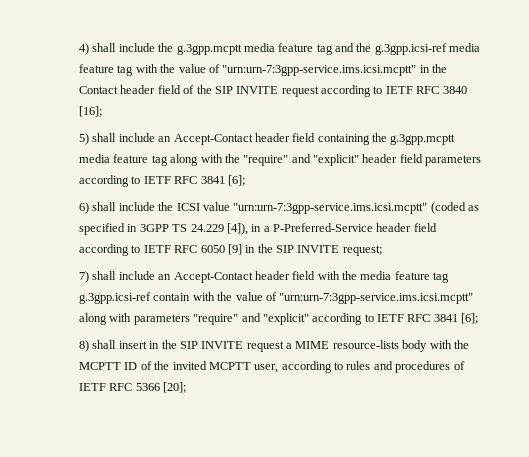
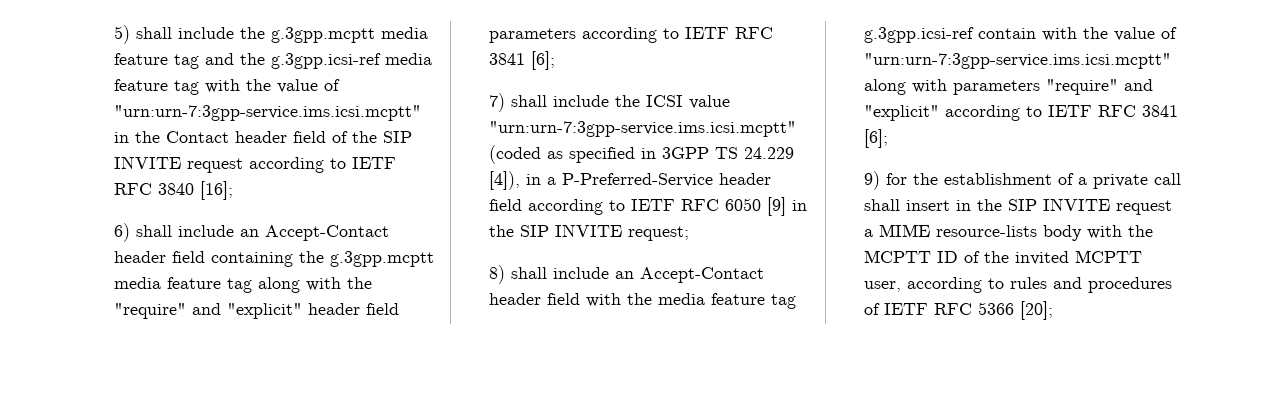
[79,43,90,55] 4) -> [114,25,131,44] 5)
[79,133,90,145] 5) -> [114,223,131,242] 6)
[79,202,90,214] 6) -> [489,93,506,112] 7)
[79,271,90,283] 7) -> [489,265,506,284] 8)
[79,340,90,352] 8) -> [864,171,1182,190] 9) for the establishment of a private call

